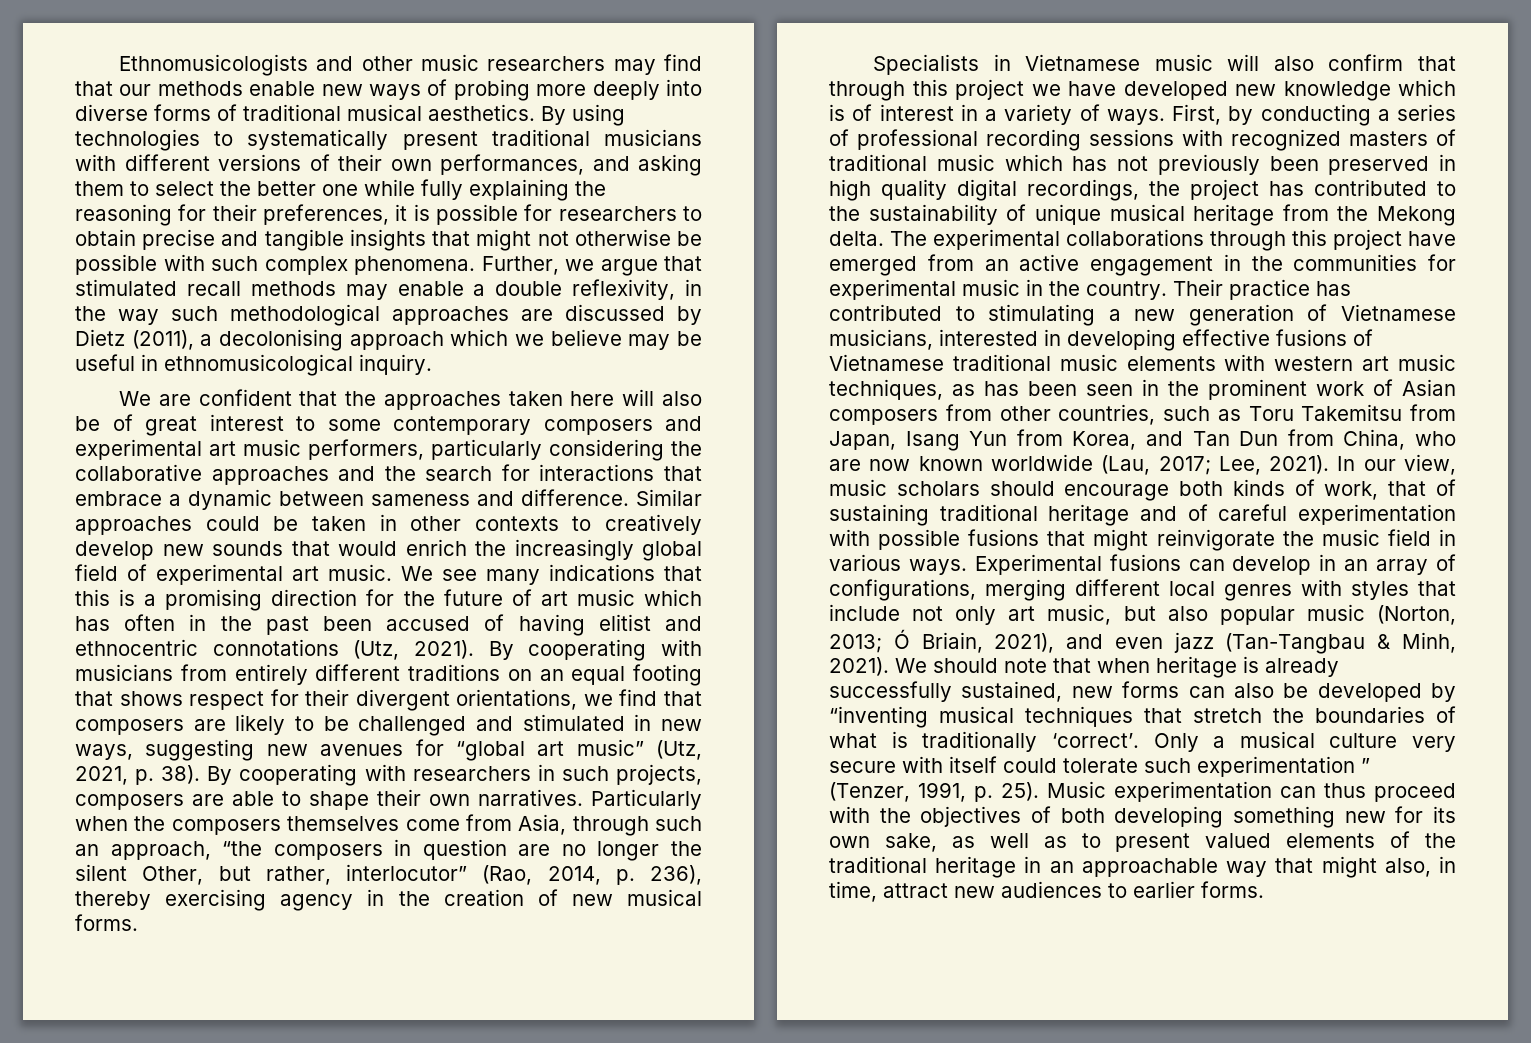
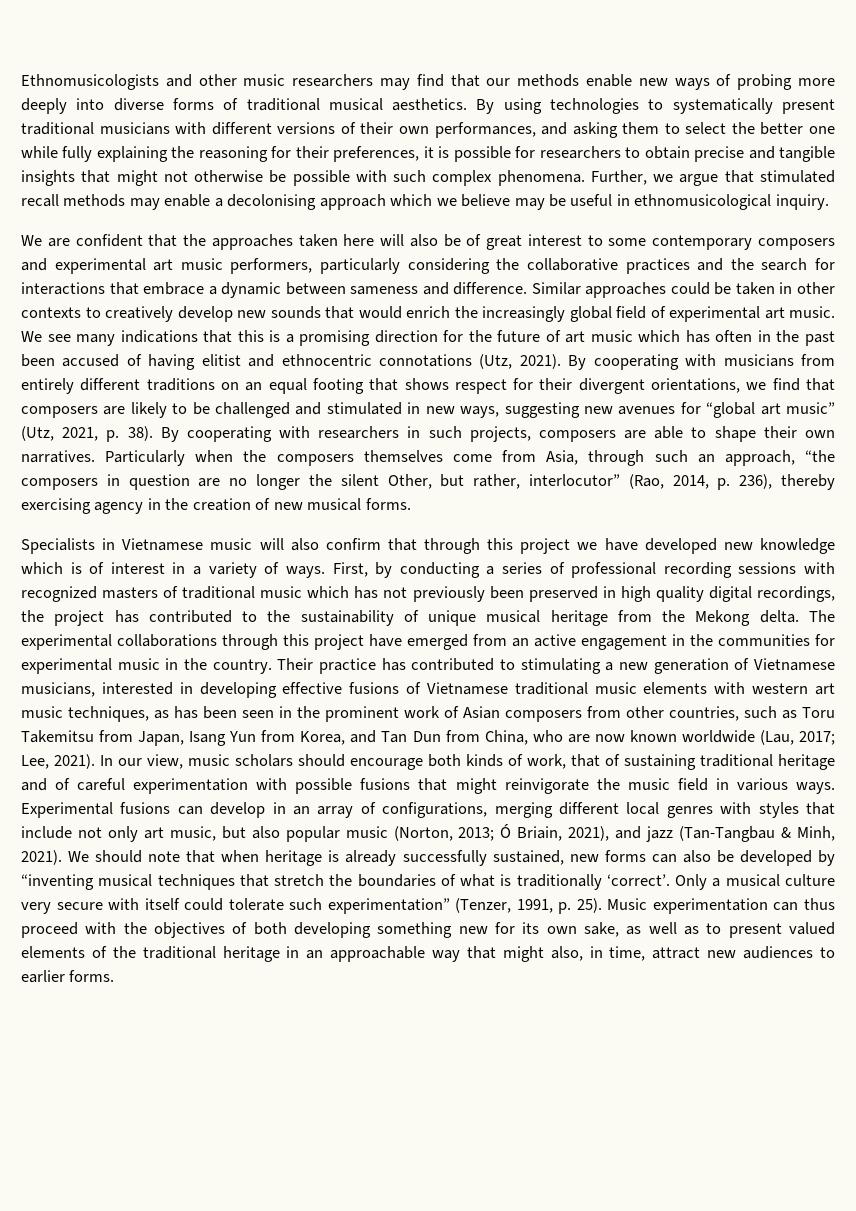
[495,279,702,300] [75,304,702,326] [75,329,213,350] double reflexivity, in the way such methodological approaches are discussed by Dietz (2011), a -> (223, 202) none
[211,466,329,485] approaches -> [625,258,690,274] practices
[1114,637,1163,649] even -> (642, 832) none
[1197,756,1370,777] experimentation ” -> [327,898,450,914] experimentation”

